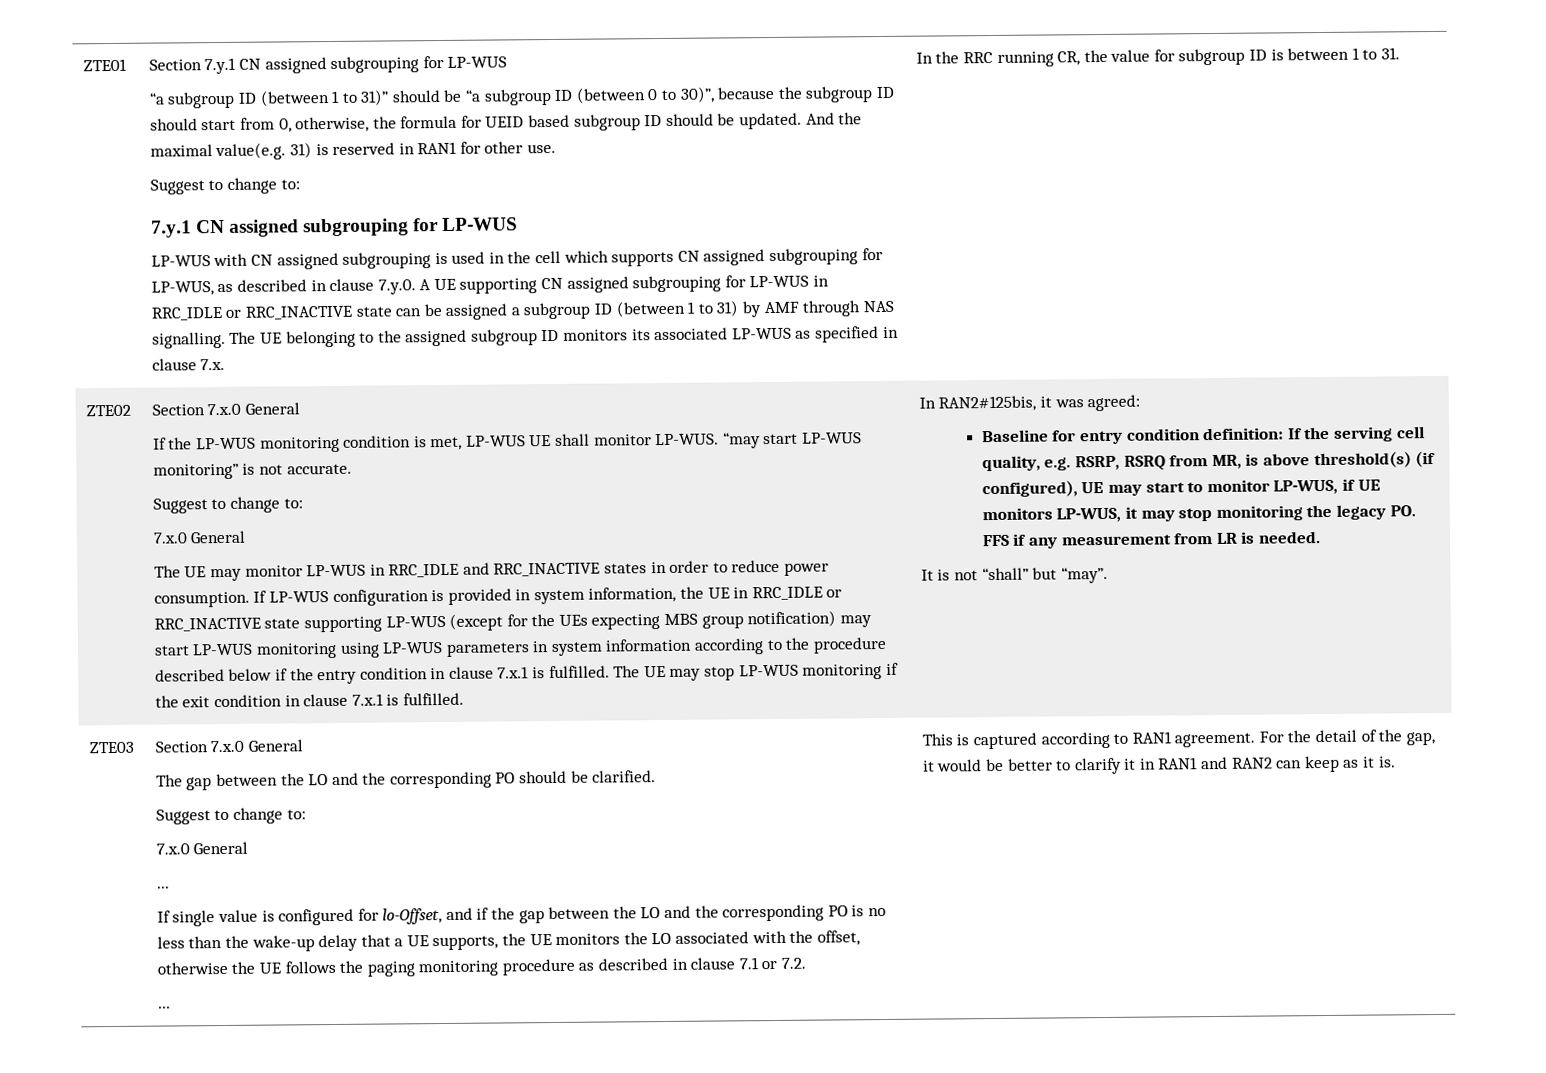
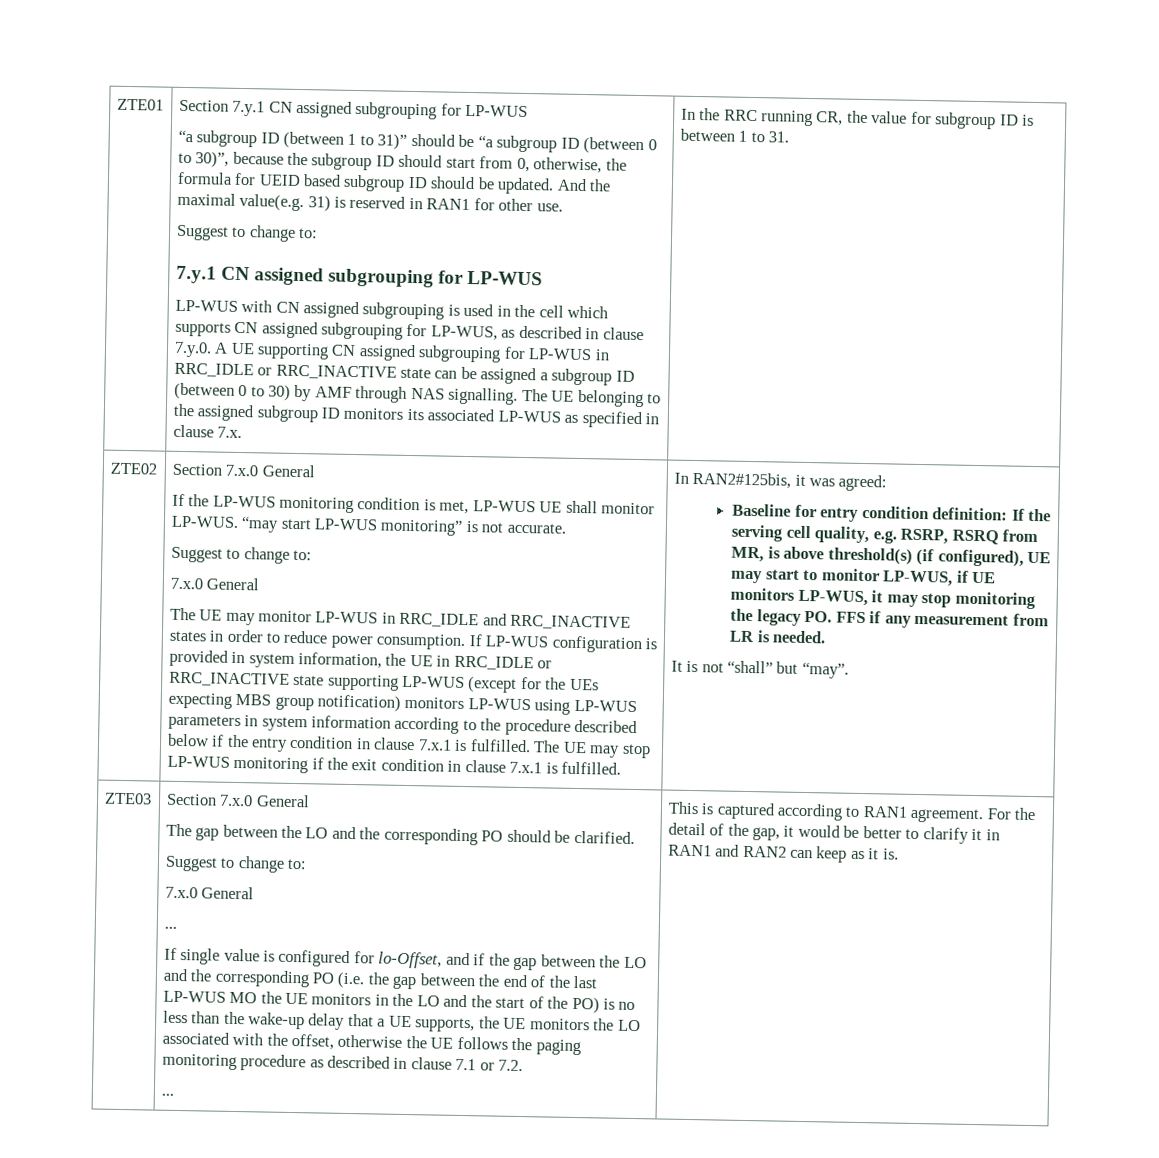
[687,300,740,317] 1 to 31) -> [238,384,291,401] 0 to 30)
[839,615,872,628] [153,642,337,659] may start LP-WUS monitoring -> [404,696,531,711] monitors LP-WUS
(848, 911) none -> [337,971,598,990] [162,990,600,1014] (i.e. the gap between the end of the last LP-WUS MO the UE monitors in the LO and the start of the PO)

